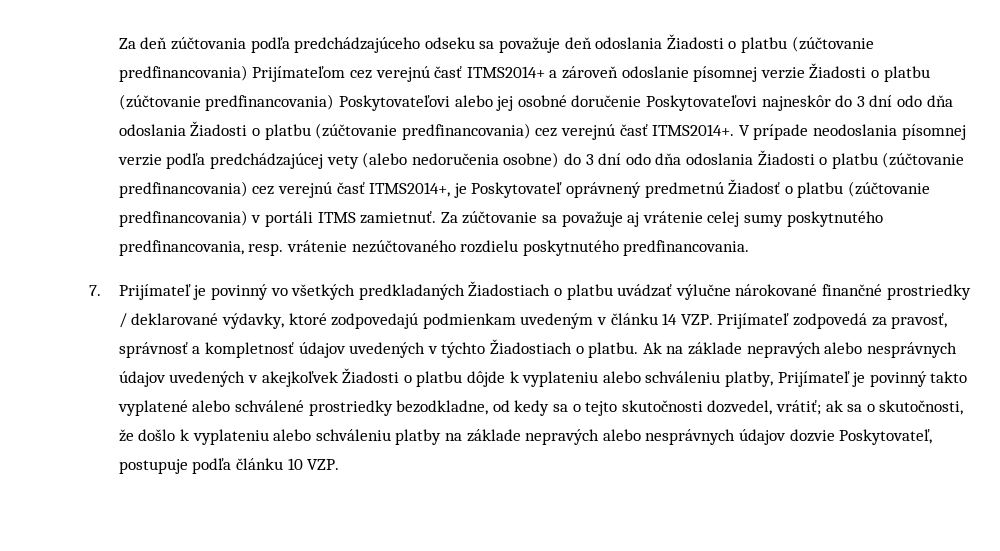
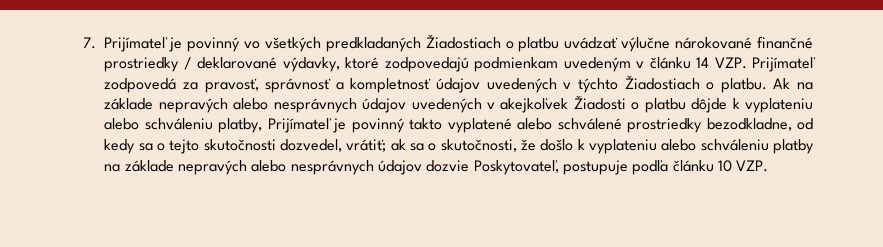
[118,34,874,53] [118,63,930,82] [118,94,953,111] [118,121,966,140] [117,150,965,169] [118,179,930,198] [118,210,883,227] [118,240,750,256] Za deň zúčtovania podľa predchádzajúceho odseku sa považuje deň odoslania Žiadosti o platbu (zúčtovanie predfinancovania) Prijímateľom cez verejnú časť ITMS2014+ a zároveň odoslanie písomnej verzie Žiadosti o platbu (zúčtovanie predfinancovania) Poskytovateľovi alebo jej osobné doručenie Poskytovateľovi najneskôr do 3 dní odo dňa odoslania Žiadosti o platbu (zúčtovanie predfinancovania) cez verejnú časť ITMS2014+. V prípade neodoslania písomnej verzie podľa predchádzajúcej vety (alebo nedoručenia osobne) do 3 dní odo dňa odoslania Žiadosti o platbu (zúčtovanie predfinancovania) cez verejnú časť ITMS2014+, je Poskytovateľ oprávnený predmetnú Žiadosť o platbu (zúčtovanie predfinancovania) v portáli ITMS zamietnuť. Za zúčtovanie sa považuje aj vrátenie celej sumy poskytnutého predfinancovania, resp. vrátenie nezúčtovaného rozdielu poskytnutého predfinancovania. // -> (83, 43) none

